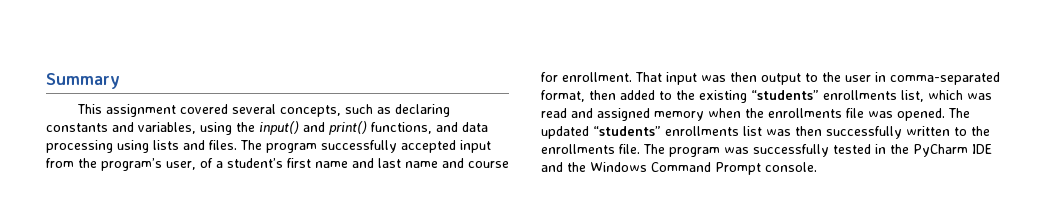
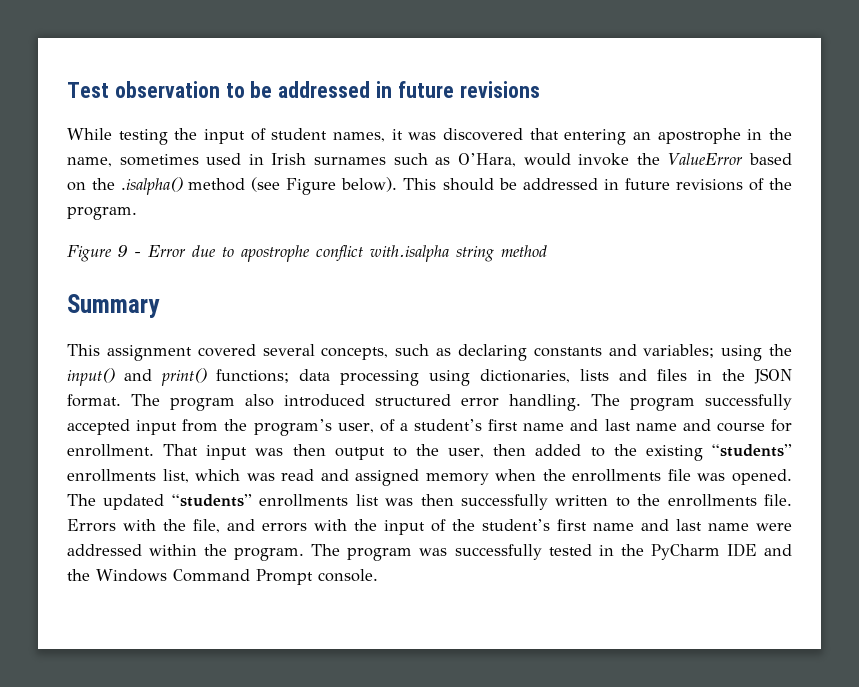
(46, 81) none -> [67,81,540,98] [67,128,792,145] [67,153,793,167] [67,177,793,195] [67,207,137,220] [67,245,547,262] Test observation to be addressed in future revisions // While testing the input of student names, it was discovered that entering an apostrophe in the name, sometimes used in Irish surnames such as O’Hara, would invoke the ValueError based on the .isalpha() method (see Figure below). This should be addressed in future revisions of the program. // Figure 9 - Error due to apostrophe conflict with.isalpha string method //
[138,122,196,134] variables, -> [643,344,715,358] variables;
[371,122,458,134] functions, and -> [216,369,289,383] functions;
(149, 146) none -> [480,369,570,383] dictionaries,
[209,140,237,150] files. -> [657,368,792,384] [67,394,581,411] files in the JSON format. The program also introduced structured error handling.
[845,72,1000,85] [541,90,585,102] user in comma-separated format, -> [448,448,485,458] user,
(640, 149) none -> [67,519,792,535] [67,544,305,561] Errors with the file, and errors with the input of the student’s first name and last name were addressed within the program.

